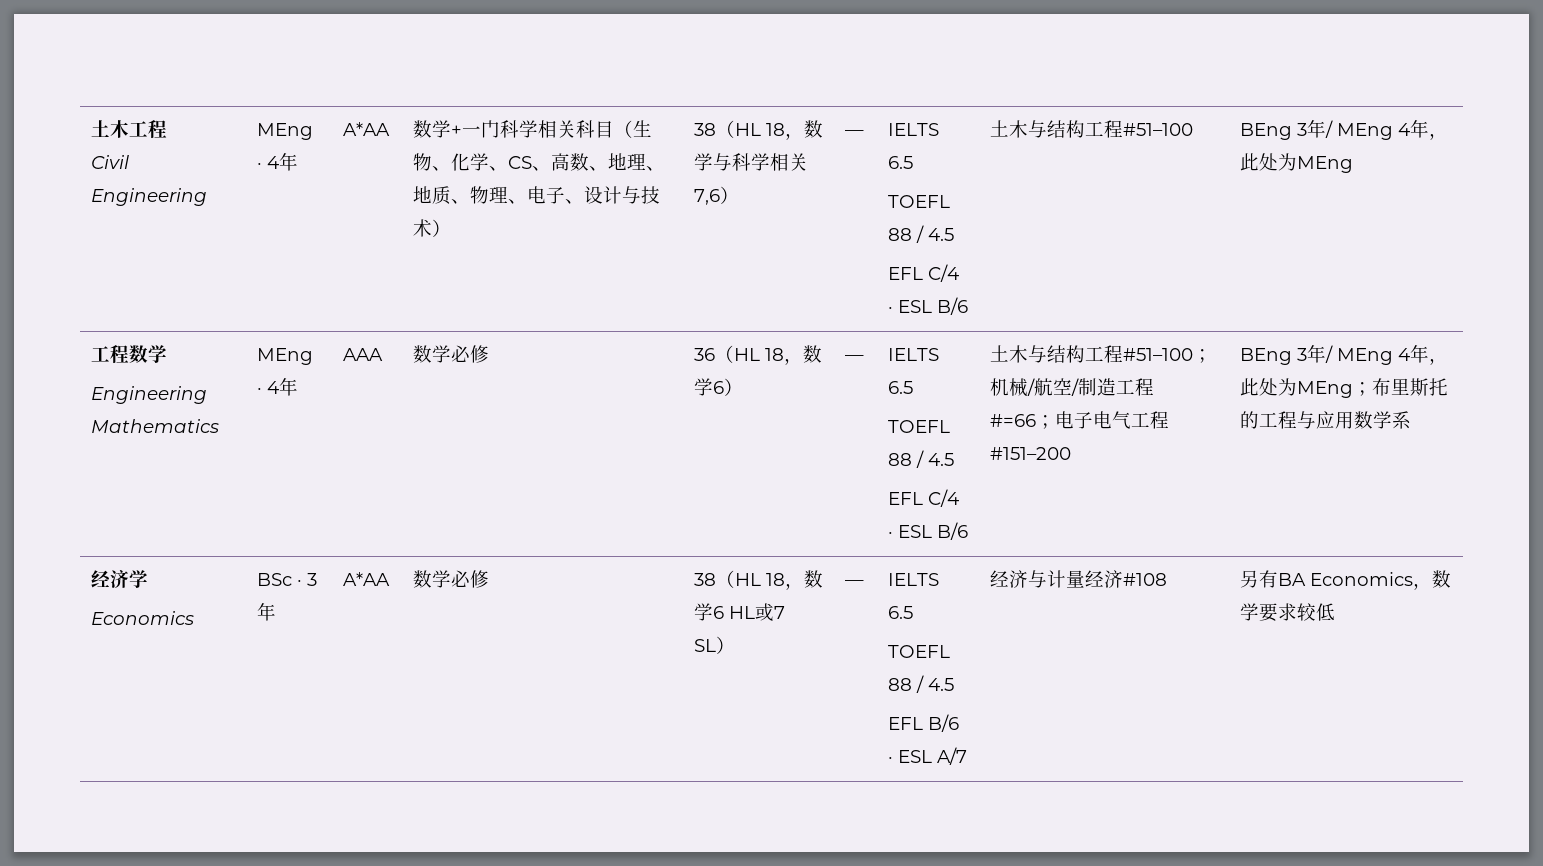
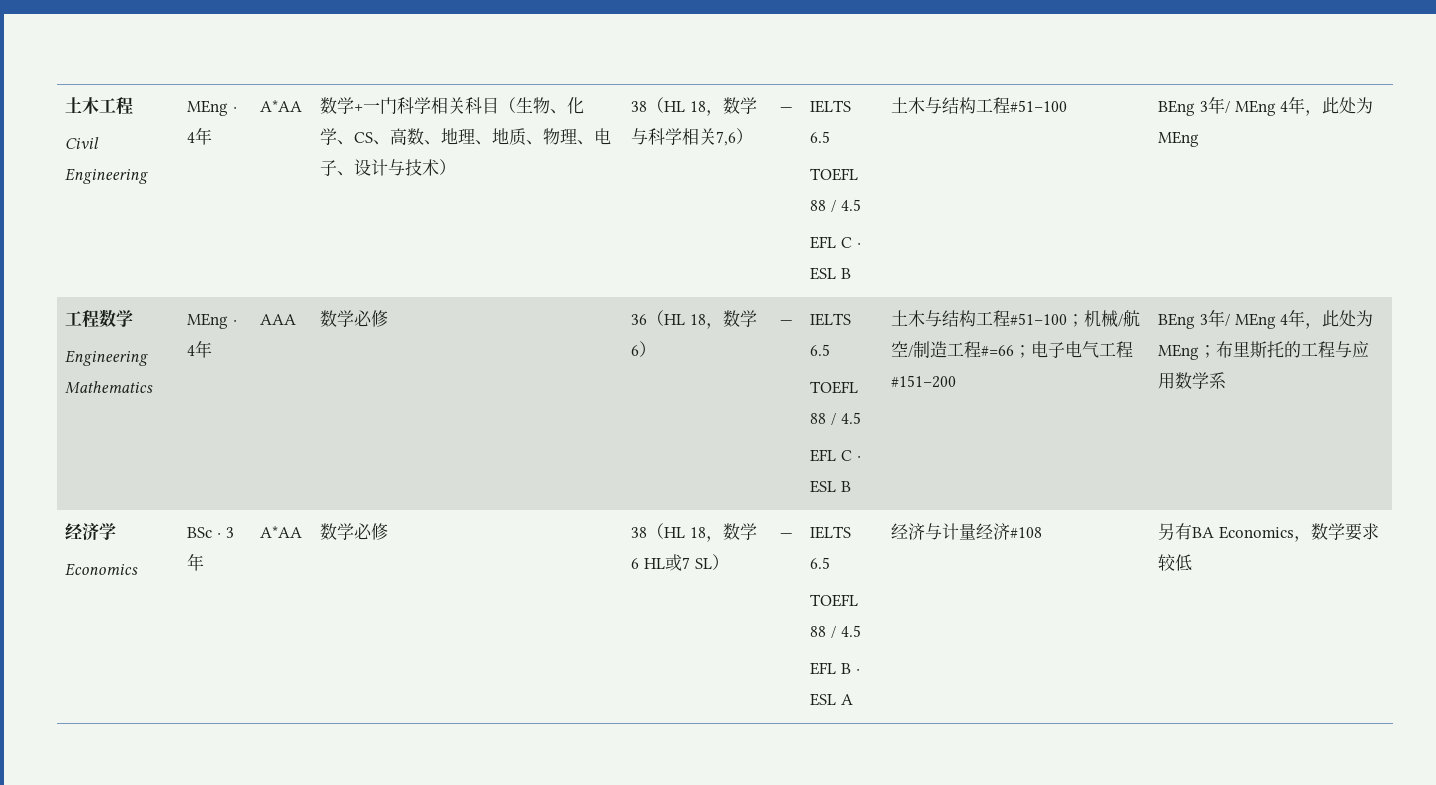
[928,264,960,282] [888,297,969,315] C/4 · ESL B/6 -> [840,237,861,248] [810,267,851,280] C · ESL B
[928,489,960,507] [888,522,969,540] C/4 · ESL B/6 -> [840,450,861,461] [810,480,851,493] C · ESL B
[928,714,960,732] [888,747,968,765] B/6 · ESL A/7 -> [840,663,860,674] [810,693,853,706] B · ESL A

